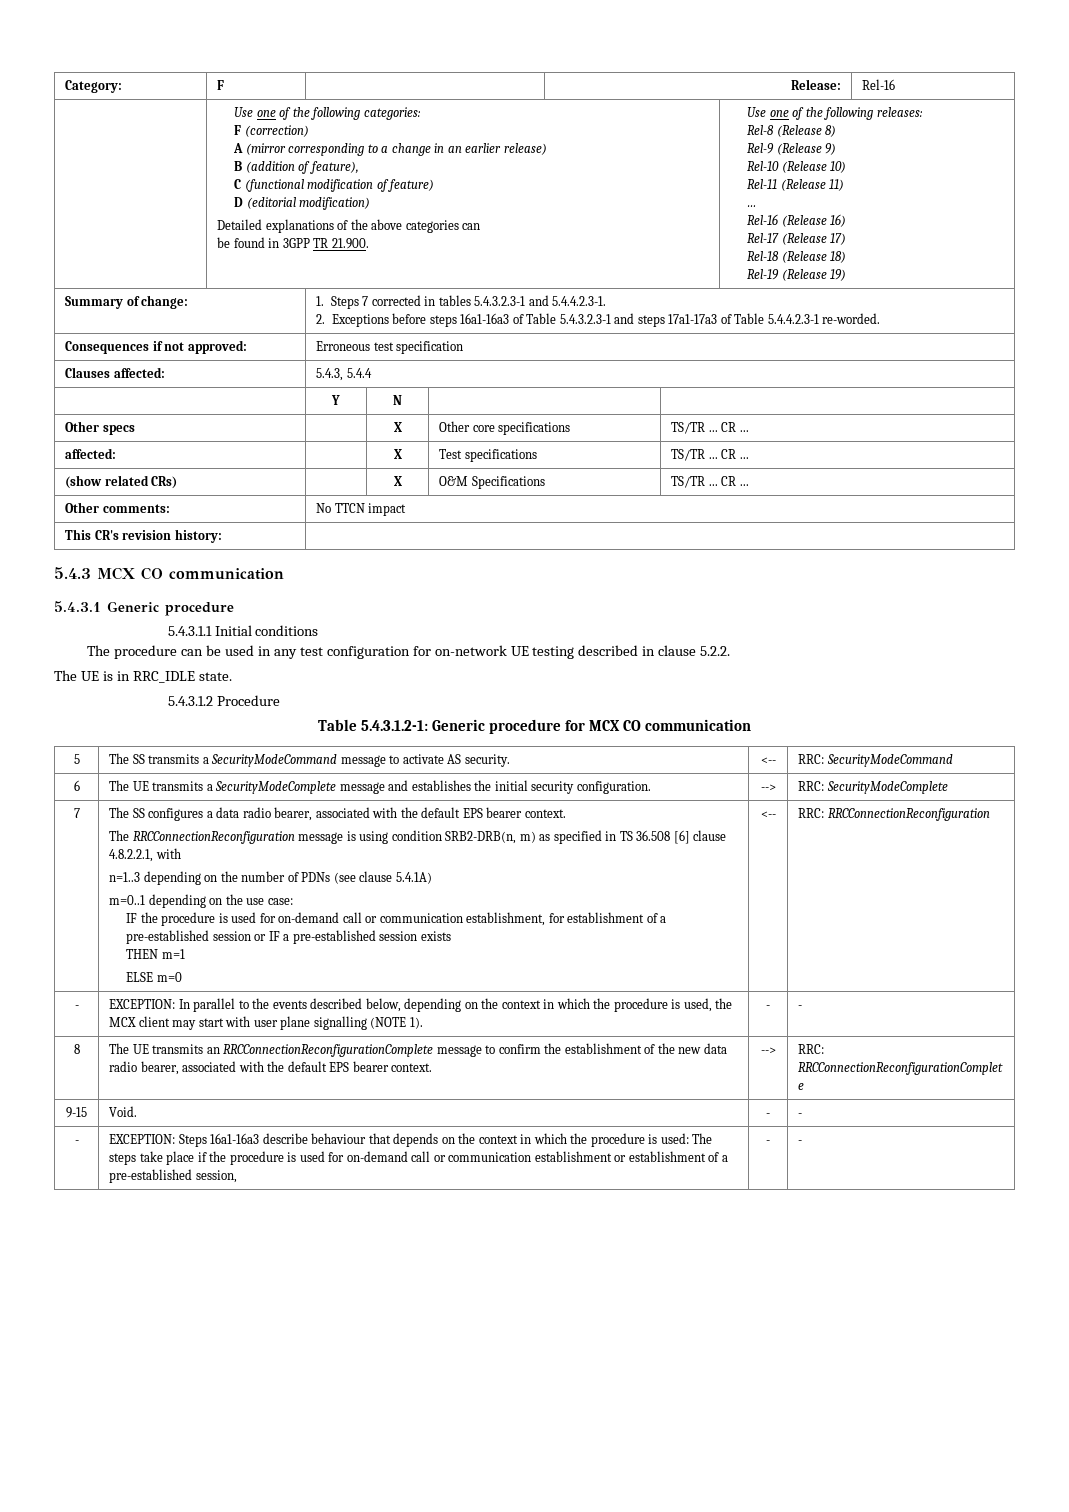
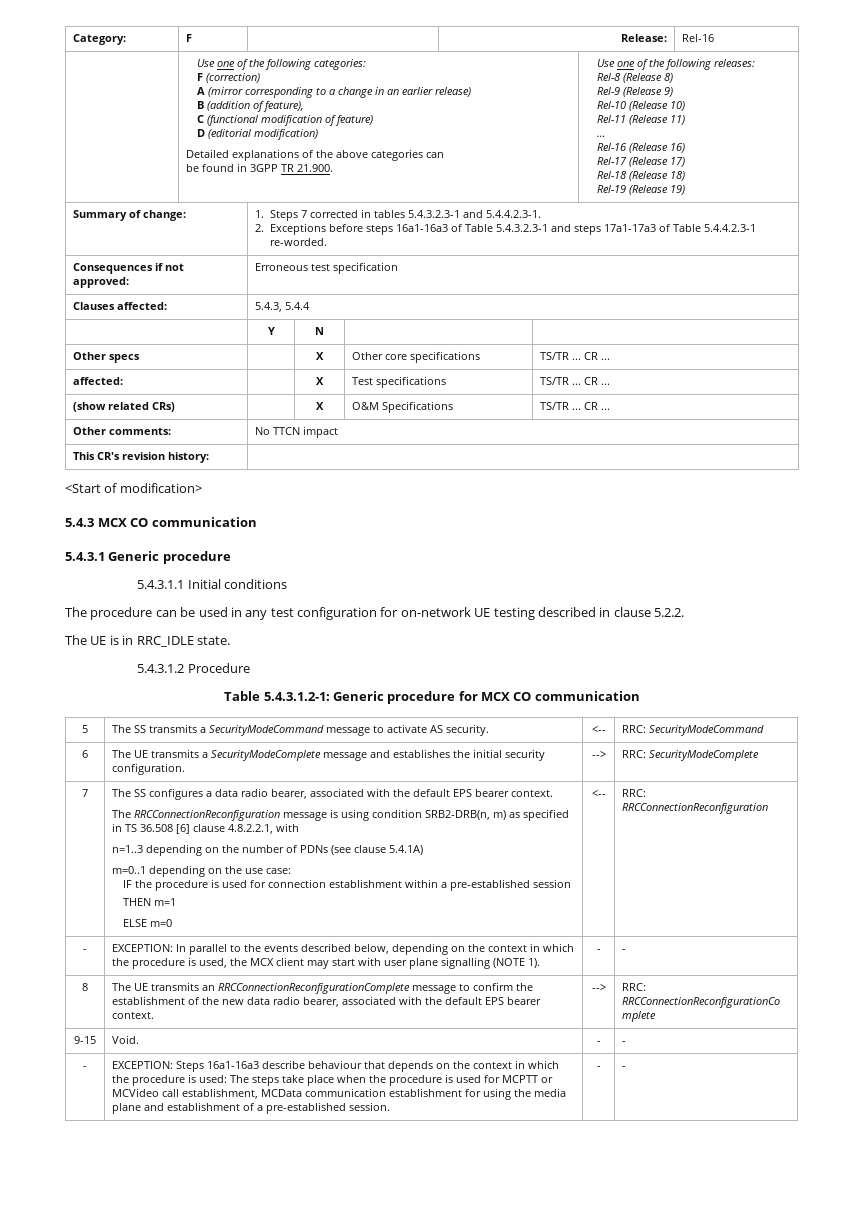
(222, 536) none -> [65,483,202,493] // <Start of modification>
[278,912,667,926] [126,930,451,944] on-demand call or communication establishment, for establishment of a pre-established session or IF a pre-established session exists -> [267,879,571,891] connection establishment within a pre-established session
[197,1151,728,1165] [109,1169,237,1183] if the procedure is used for on-demand call or communication establishment or establishment of a pre-established session, -> [337,1074,554,1086] [112,1088,567,1100] [112,1102,391,1114] when the procedure is used for MCPTT or MCVideo call establishment, MCData communication establishment for using the media plane and establishment of a pre-established session.

